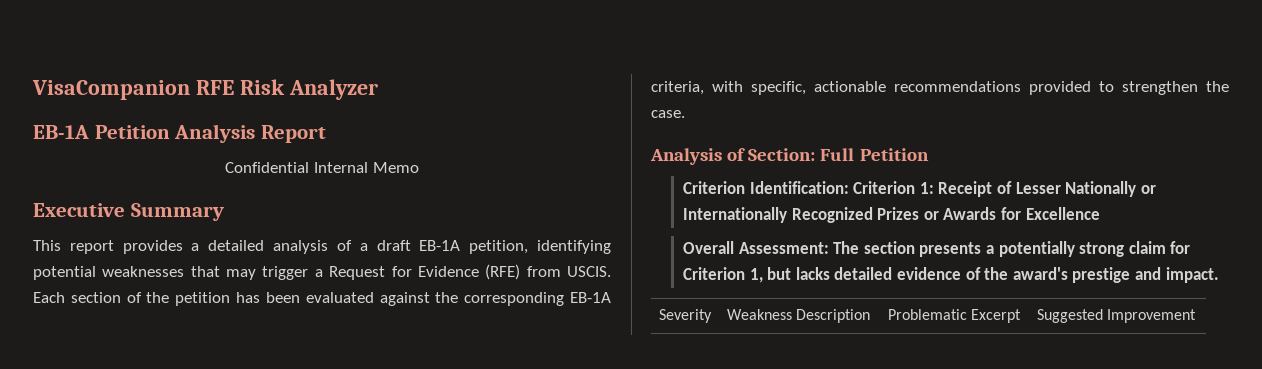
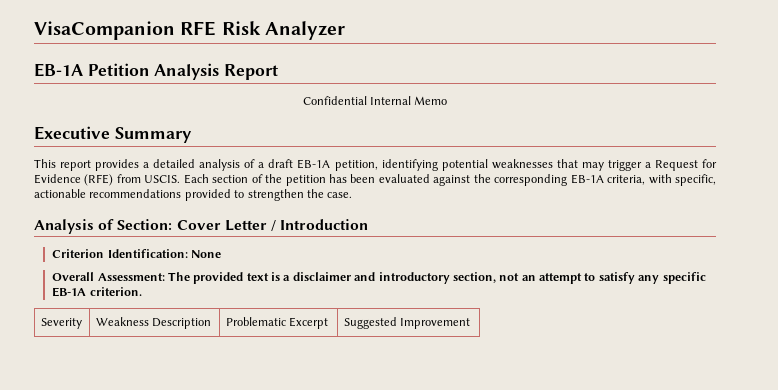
[820,148,929,161] [683,181,1156,197] [683,207,1100,223] [683,241,1191,257] [683,267,1219,283] Full Petition // Criterion Identification: Criterion 1: Receipt of Lesser Nationally or Internationally Recognized Prizes or Awards for Excellence // Overall Assessment: The section presents a potentially strong claim for Criterion 1, but lacks detailed evidence of the award's prestige and impact. -> [176,219,369,231] [52,249,221,258] [52,272,706,284] [52,287,142,297] Cover Letter / Introduction // Criterion Identification: None // Overall Assessment: The provided text is a disclaimer and introductory section, not an attempt to satisfy any specific EB-1A criterion.

